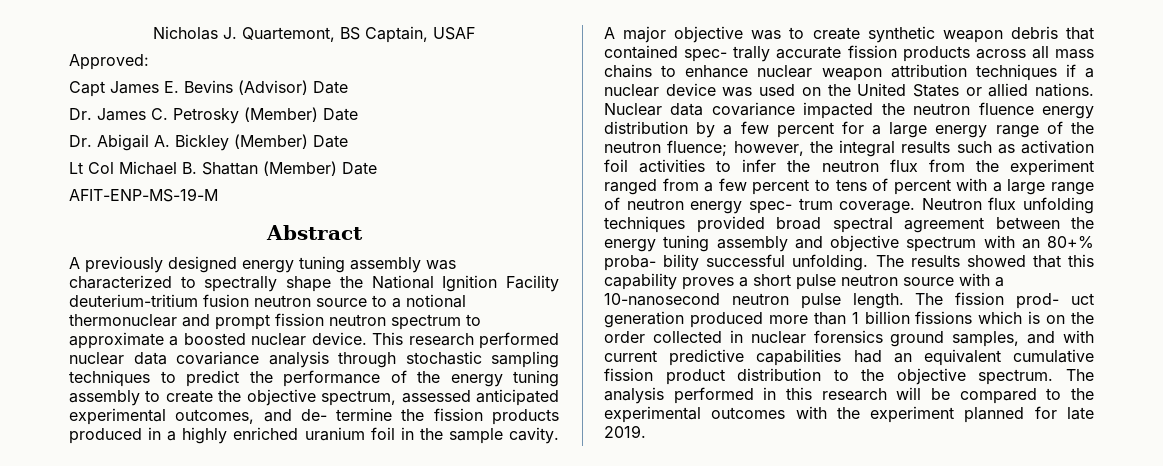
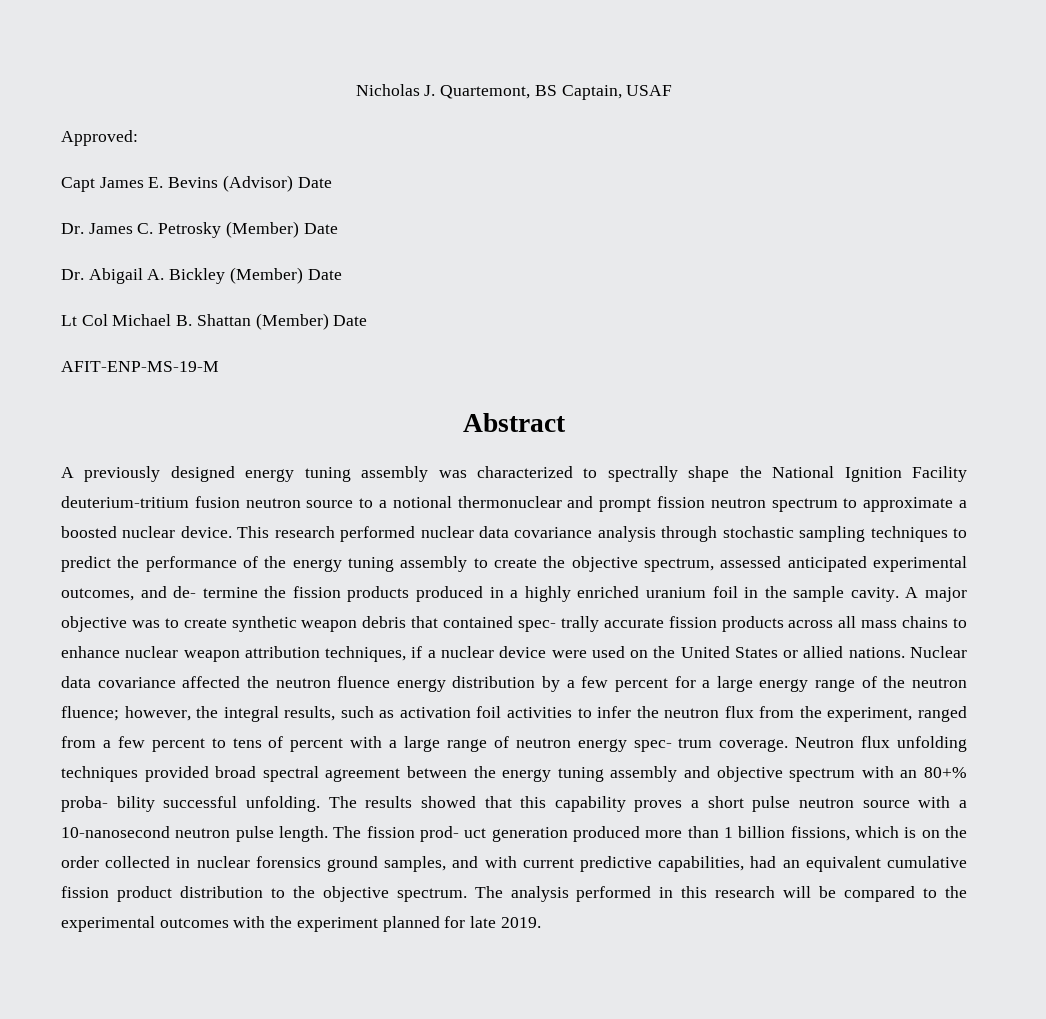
[975,64,1057,81] techniques -> [325,646,407,662] techniques,
[722,87,753,97] was -> [551,650,587,658] were
[803,102,874,119] impacted -> [182,676,241,688] affected
[901,141,951,153] results -> [284,706,336,721] results,
[1009,159,1094,176] experiment -> [827,707,913,722] experiment,
[915,311,973,324] fissions -> [790,826,850,841] fissions,
[756,349,842,366] capabilities -> [658,856,745,872] capabilities,

